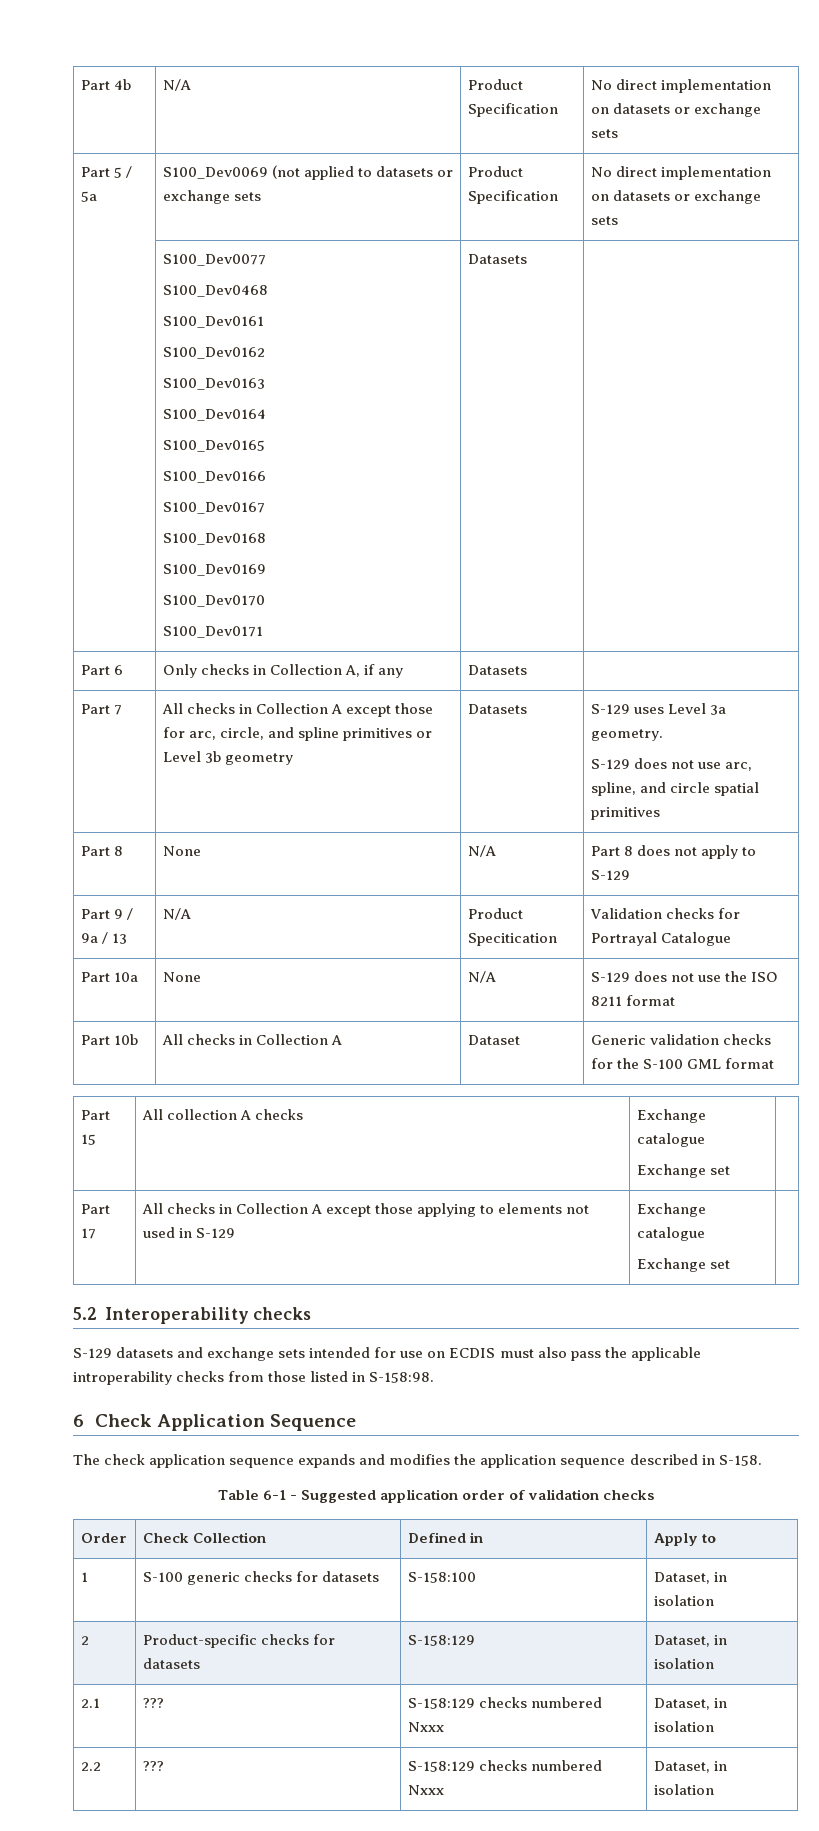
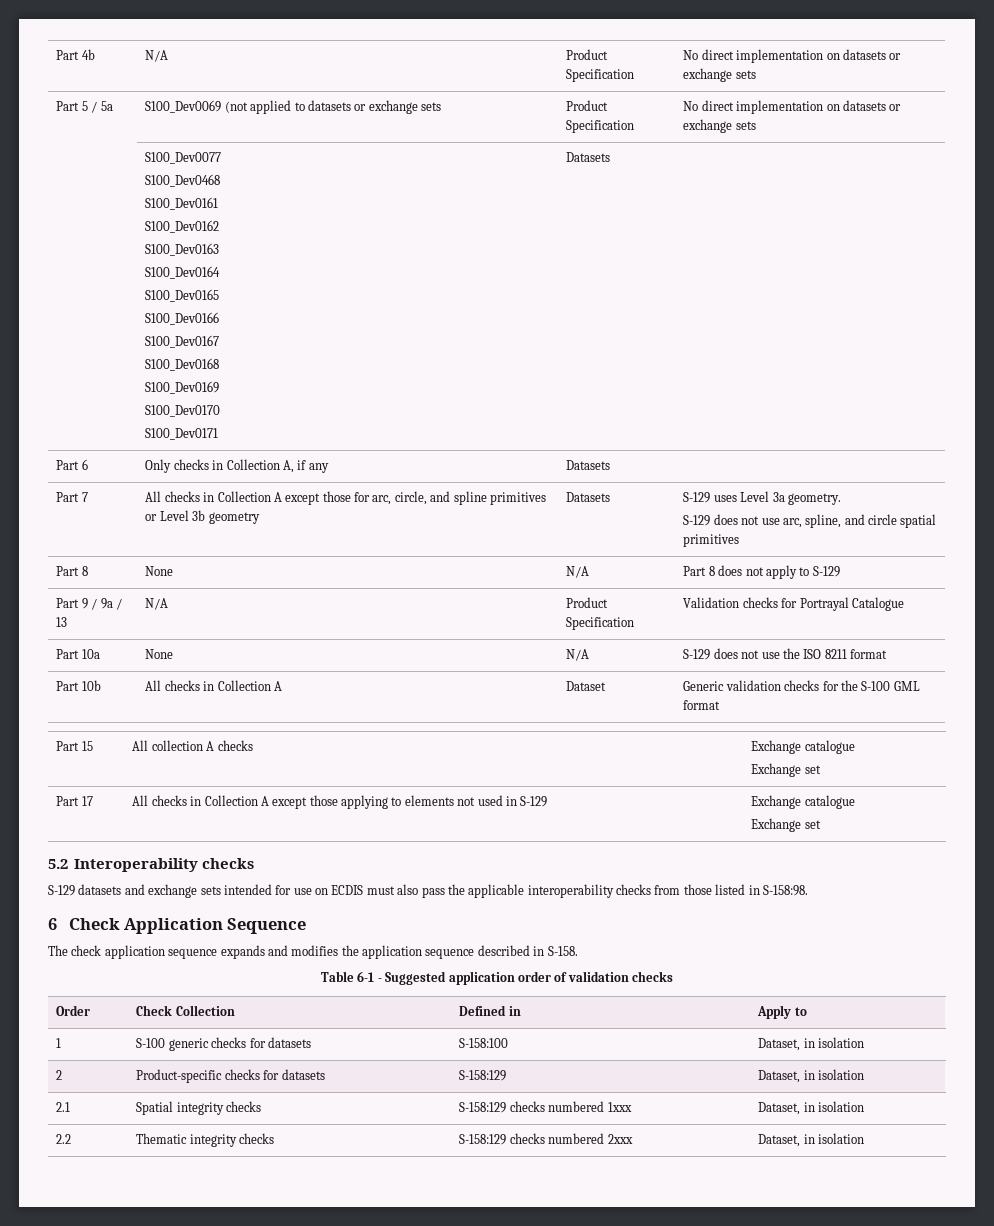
[467,933,557,946] Specitication -> [566,617,635,630] Specification
[73,1371,172,1385] introperability -> [527,884,614,898] interoperability
[142,1698,164,1708] [407,1697,602,1709] [407,1722,444,1732] ??? | S-158:129 checks numbered Nxxx -> [136,1101,262,1115] [459,1101,632,1113] Spatial integrity checks | S-158:129 checks numbered 1xxx
[142,1761,164,1771] [407,1760,602,1772] [407,1785,444,1795] ??? | S-158:129 checks numbered Nxxx -> [136,1133,275,1147] [459,1133,633,1145] Thematic integrity checks | S-158:129 checks numbered 2xxx

